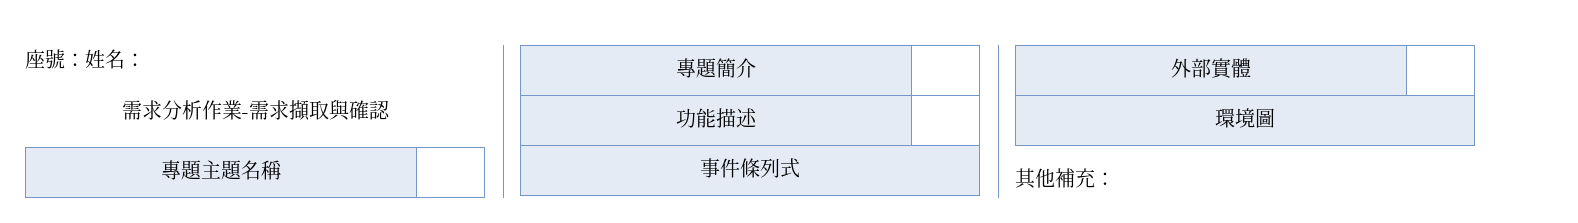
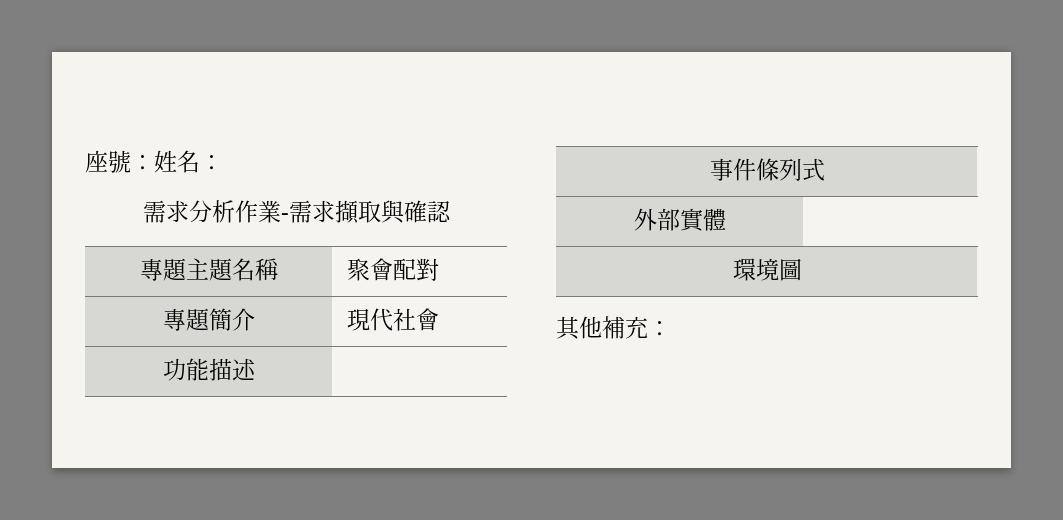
(282, 170) none -> [347,258,440,281] 聚會配對
(756, 68) none -> [347,308,440,331] 現代社會

